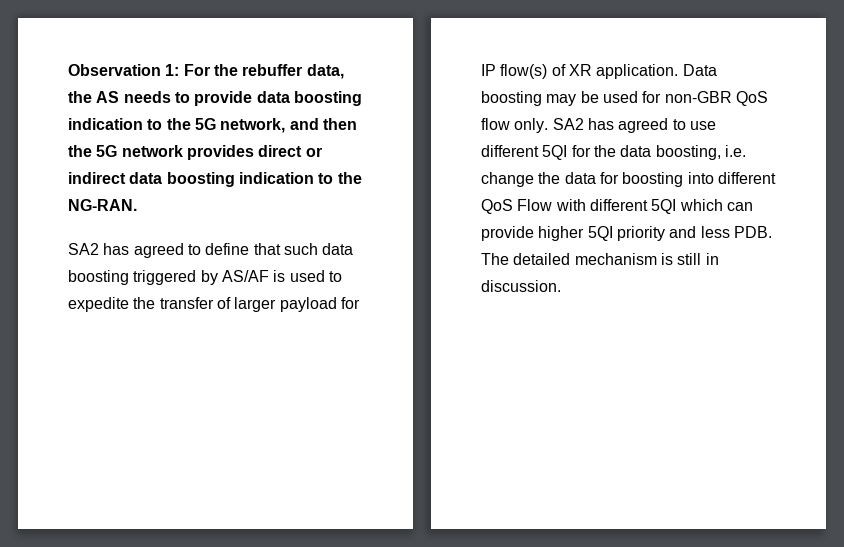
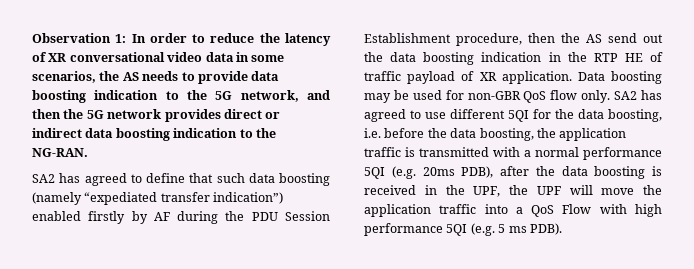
[183,64,344,79] For the rebuffer data, -> [131,33,331,46] [32,52,285,62] [32,71,96,83] In order to reduce the latency of XR conversational video data in some scenarios,
[133,270,342,285] [68,297,360,312] [481,64,548,79] triggered by AS/AF is used to expedite the transfer of larger payload for IP flow(s) -> [32,192,284,205] [32,211,330,224] [364,33,663,46] [364,52,663,65] [364,71,456,84] (namely “expediated transfer indication”) enabled firstly by AF during the PDU Session Establishment procedure, then the AS send out the data boosting indication in the RTP HE of traffic payload
[481,172,776,187] [481,199,753,214] [481,226,772,241] [481,253,719,265] [481,280,561,292] change the data for boosting into different QoS Flow with different 5QI which can provide higher 5QI priority and less PDB. The detailed mechanism is still in discussion. -> [384,128,627,141] [364,147,662,160] [364,166,662,179] [364,185,662,197] [364,204,662,217] [364,223,562,236] before the data boosting, the application traffic is transmitted with a normal performance 5QI (e.g. 20ms PDB), after the data boosting is received in the UPF, the UPF will move the application traffic into a QoS Flow with high performance 5QI (e.g. 5 ms PDB).

